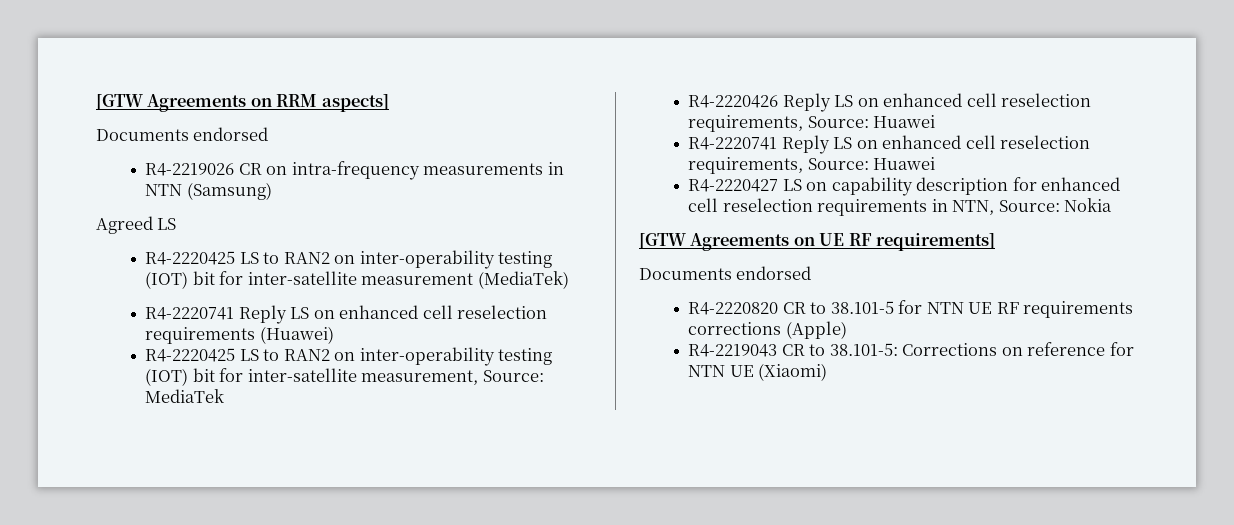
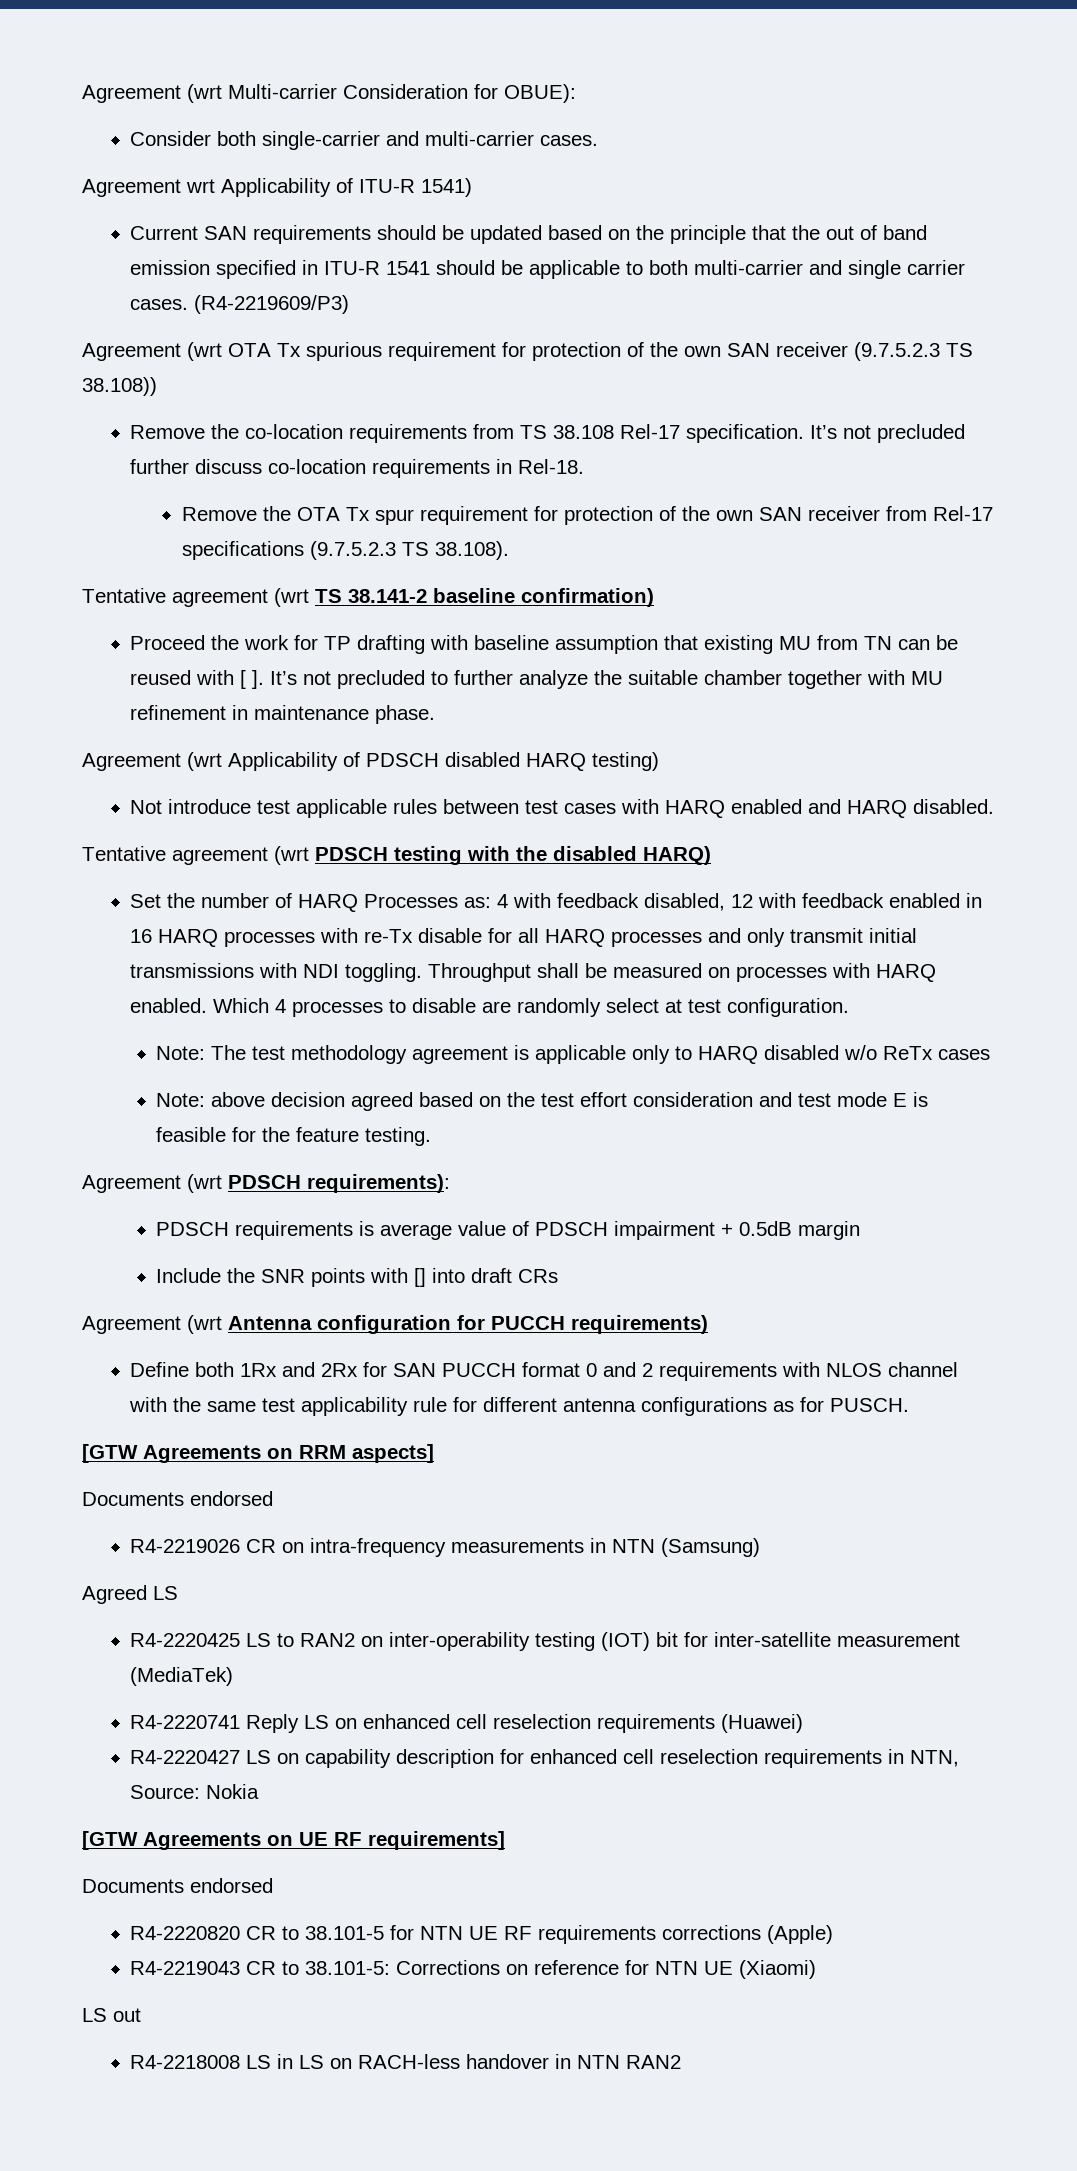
(96, 102) none -> [82,84,576,103] [130,131,599,150] [82,178,472,197] [130,225,928,244] [130,260,966,279] [130,295,350,314] [82,342,973,361] [82,377,157,396] [130,424,966,443] [130,459,585,478] [181,506,993,525] [181,541,509,560] [82,588,654,607] [130,635,959,654] [130,670,944,689] [130,705,436,724] [82,752,659,771] [130,799,995,818] [82,846,711,865] [130,893,983,912] [130,928,918,947] [130,963,937,982] [130,998,850,1017] [156,1045,991,1064] [156,1092,929,1111] [156,1127,432,1146] [82,1174,450,1193] [156,1221,861,1240] [156,1268,559,1287] [82,1315,708,1334] [130,1362,959,1381] [129,1397,910,1416] Agreement (wrt Multi-carrier Consideration for OBUE): // Consider both single-carrier and multi-carrier cases. // Agreement wrt Applicability of ITU-R 1541) // Current SAN requirements should be updated based on the principle that the out of band emission specified in ITU-R 1541 should be applicable to both multi-carrier and single carrier cases. (R4-2219609/P3) // Agreement (wrt OTA Tx spurious requirement for protection of the own SAN receiver (9.7.5.2.3 TS 38.108)) // Remove the co-location requirements from TS 38.108 Rel-17 specification. It’s not precluded further discuss co-location requirements in Rel-18. // Remove the OTA Tx spur requirement for protection of the own SAN receiver from Rel-17 specifications (9.7.5.2.3 TS 38.108). // Tentative agreement (wrt TS 38.141-2 baseline confirmation) // Proceed the work for TP drafting with baseline assumption that existing MU from TN can be reused with [ ]. It’s not precluded to further analyze the suitable chamber together with MU refinement in maintenance phase. // Agreement (wrt Applicability of PDSCH disabled HARQ testing) // Not introduce test applicable rules between test cases with HARQ enabled and HARQ disabled. // Tentative agreement (wrt PDSCH testing with the disabled HARQ) // Set the number of HARQ Processes as: 4 with feedback disabled, 12 with feedback enabled in 16 HARQ processes with re-Tx disable for all HARQ processes and only transmit initial transmissions with NDI toggling. Throughput shall be measured on processes with HARQ enabled. Which 4 processes to disable are randomly select at test configuration. // Note: The test methodology agreement is applicable only to HARQ disabled w/o ReTx cases // Note: above decision agreed based on the test effort consideration and test mode E is feasible for the feature testing. // Agreement (wrt PDSCH requirements): // PDSCH requirements is average value of PDSCH impairment + 0.5dB margin // Include the SNR points with [] into draft CRs // Agreement (wrt Antenna configuration for PUCCH requirements) // Define both 1Rx and 2Rx for SAN PUCCH format 0 and 2 requirements with NLOS channel with the same test applicability rule for different antenna configurations as for PUSCH. //
[145,347,553,366] [145,368,544,386] [145,389,225,403] [688,93,1092,112] [688,115,936,132] [688,135,1091,154] [688,157,936,174] // R4-2220425 LS to RAN2 on inter-operability testing (IOT) bit for inter-satellite measurement, Source: MediaTek // R4-2220426 Reply LS on enhanced cell reselection requirements, Source: Huawei // R4-2220741 Reply LS on enhanced cell reselection requirements, Source: Huawei -> (804, 1723) none
(828, 372) none -> [82,2008,141,2022] [130,2054,682,2069] // LS out // R4-2218008 LS in LS on RACH-less handover in NTN RAN2

